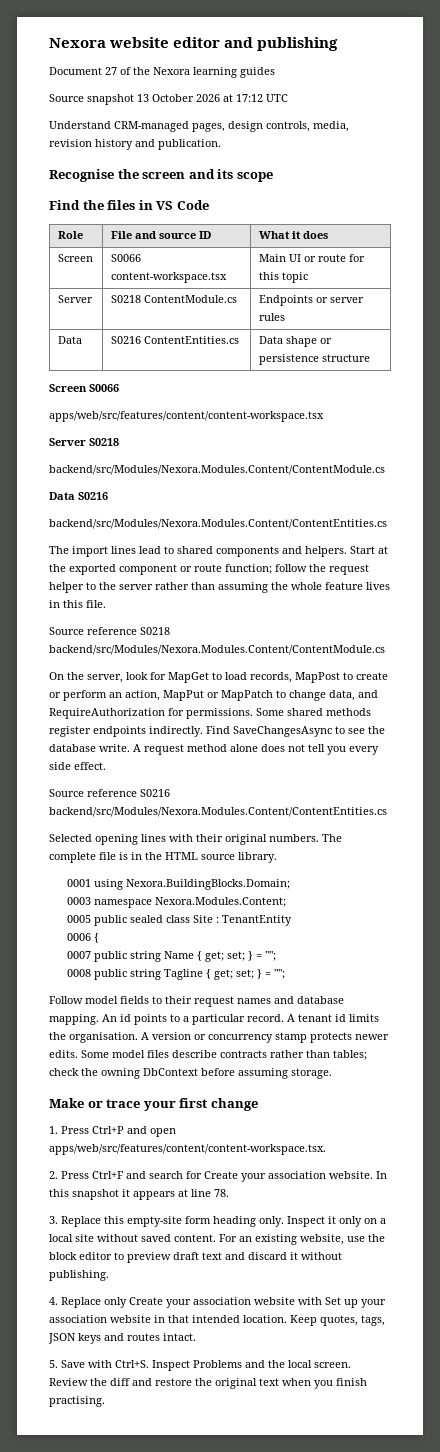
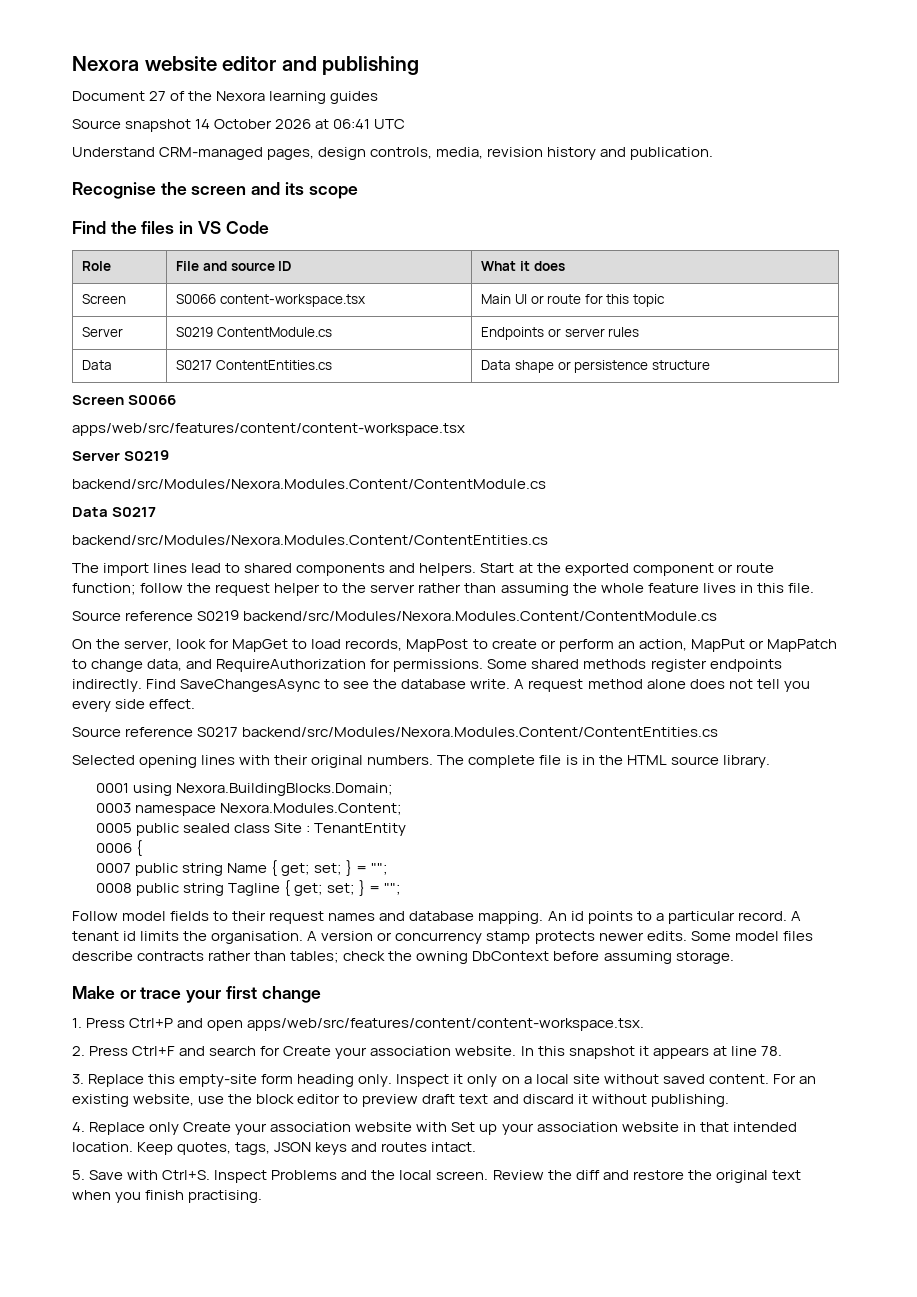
[137,94,149,102] 13 -> [195,119,211,129] 14
[236,94,263,102] 17:12 -> [333,119,371,129] 06:41
[110,295,141,303] S0218 -> [176,327,214,337] S0219
[110,336,141,344] S0216 -> [176,360,213,370] S0217
[89,438,119,446] S0218 -> [124,450,170,461] S0219
[78,492,108,500] S0216 -> [112,507,157,517] S0217
[140,627,170,635] S0218 -> [197,610,240,621] S0219
[140,789,170,797] S0216 -> [197,727,239,737] S0217

